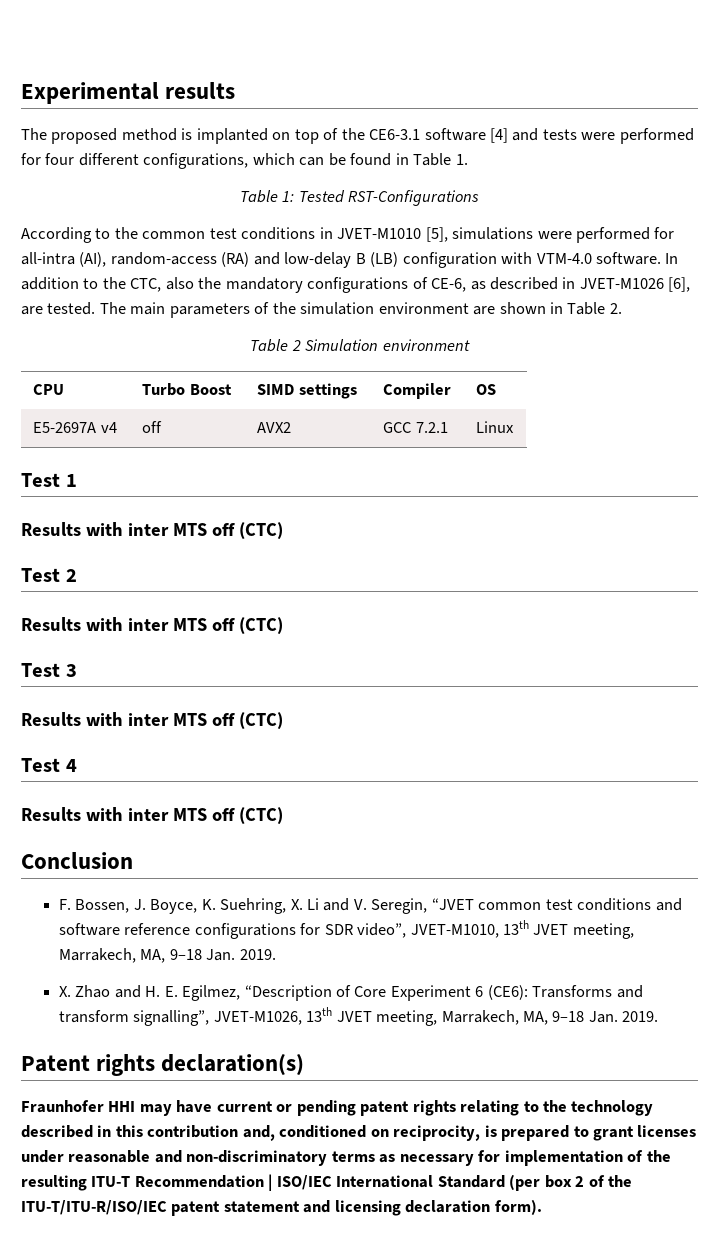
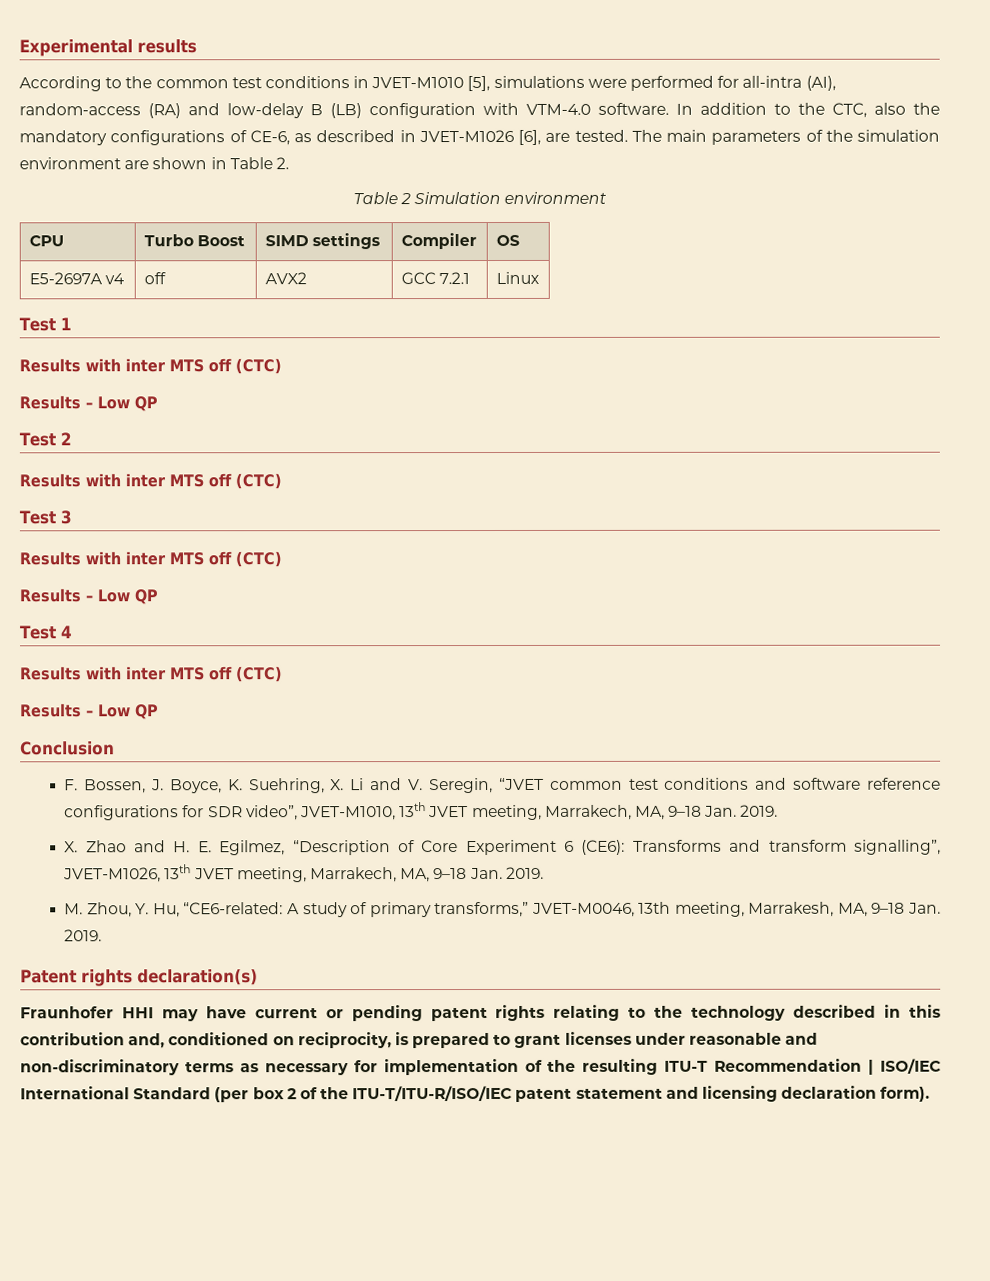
[21,128,694,144] [21,153,468,169] [239,190,480,206] // The proposed method is implanted on top of the CE6-3.1 software [4] and tests were performed for four different configurations, which can be found in Table 1. // Table 1: Tested RST-Configurations -> (197, 46) none
(283, 530) none -> [19,395,158,412] // Results – Low QP
(283, 720) none -> [19,588,158,605] // Results – Low QP
(283, 815) none -> [20,703,159,720] // Results – Low QP
(659, 1016) none -> [64,901,941,918] [64,929,103,942] // M. Zhou, Y. Hu, “CE6-related: A study of primary transforms,” JVET-M0046, 13th meeting, Marrakesh, MA, 9–18 Jan. 2019.

